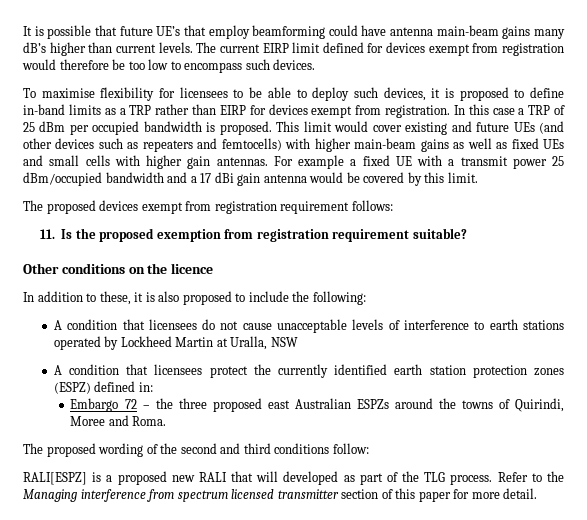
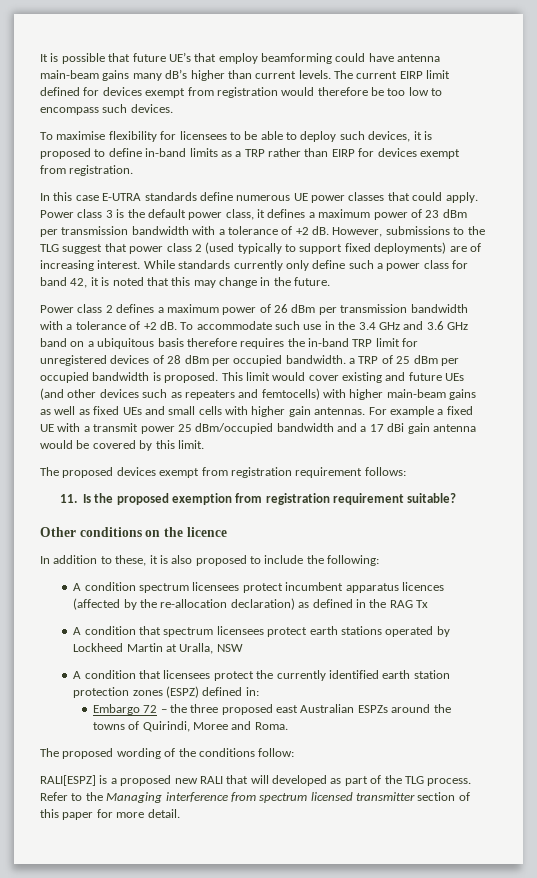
(450, 111) none -> (134, 170) //
(515, 111) none -> [102,192,478,203] [40,209,467,220] [40,226,485,237] [40,242,481,254] [40,260,469,271] [40,277,331,288] [40,304,468,315] [40,321,468,330] [40,338,419,349] [40,355,346,366] E-UTRA standards define numerous UE power classes that could apply. Power class 3 is the default power class, it defines a maximum power of 23 dBm per transmission bandwidth with a tolerance of +2 dB. However, submissions to the TLG suggest that power class 2 (used typically to support fixed deployments) are of increasing interest. While standards currently only define such a power class for band 42, it is noted that this may change in the future. // Power class 2 defines a maximum power of 26 dBm per transmission bandwidth with a tolerance of +2 dB. To accommodate such use in the 3.4 GHz and 3.6 GHz band on a ubiquitous basis therefore requires the in-band TRP limit for unregistered devices of 28 dBm per occupied bandwidth.
[122,319,485,333] that licensees do not cause unacceptable levels of interference to -> [139,582,444,593] [73,598,429,610] [73,626,308,637] spectrum licensees protect incumbent apparatus licences (affected by the re-allocation declaration) as defined in the RAG Tx // A condition that spectrum licensees protect
[180,443,271,454] second and third -> (196, 752) none

